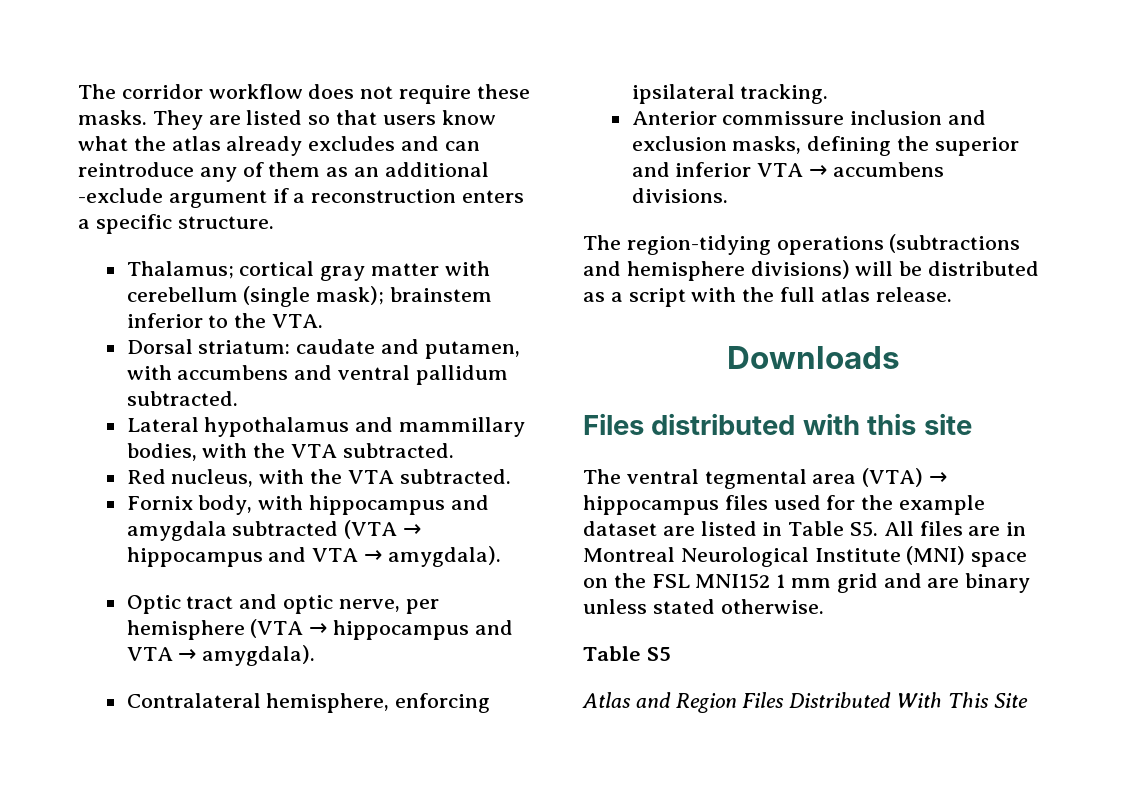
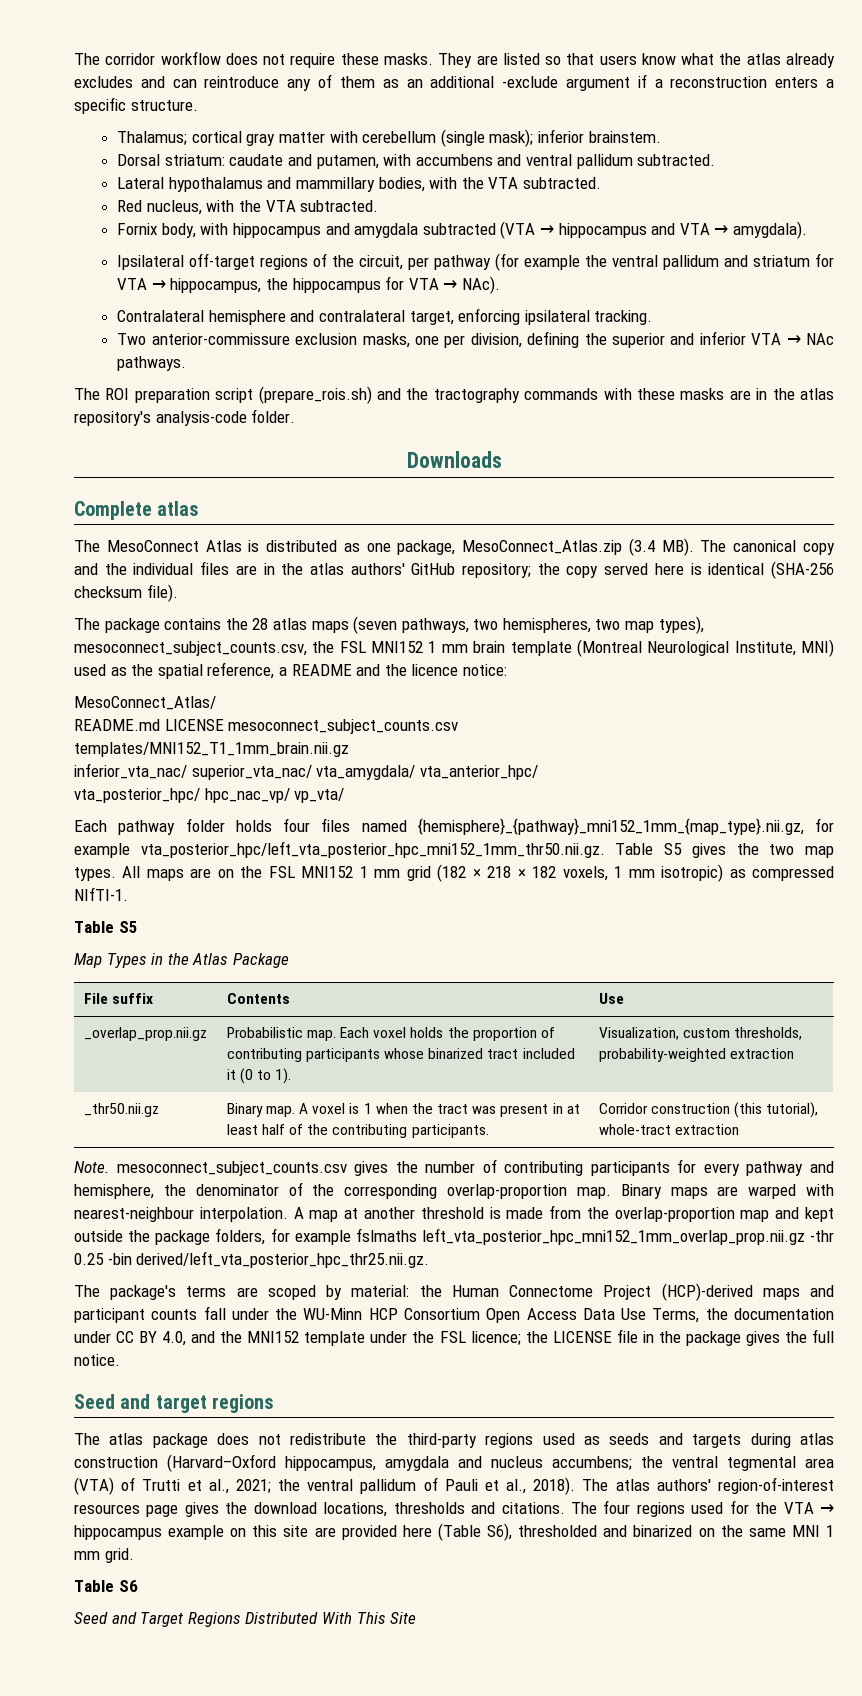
[390,287,493,302] [126,313,324,328] brainstem inferior to the VTA. -> [537,129,661,143] inferior brainstem.
[126,594,439,614] [126,619,513,640] [126,645,316,666] [126,693,491,713] [631,84,829,104] [631,110,987,125] [631,136,802,154] Optic tract and optic nerve, per hemisphere (VTA → hippocampus and VTA → amygdala). // Contralateral hemisphere, enforcing ipsilateral tracking. // Anterior commissure inclusion and exclusion masks, -> [117,253,834,271] [117,276,500,294] [117,308,653,325] [117,333,522,348] Ipsilateral off-target regions of the circuit, per pathway (for example the ventral pallidum and striatum for VTA → hippocampus, the hippocampus for VTA → NAc). // Contralateral hemisphere and contralateral target, enforcing ipsilateral tracking. // Two anterior-commissure exclusion masks, one per division,
[832,162,944,177] [631,188,728,203] [583,234,1021,255] [583,260,1040,281] [583,287,952,307] [726,346,900,369] [583,413,972,435] [583,468,948,489] [583,495,986,515] [583,521,1027,537] [583,546,1028,567] accumbens divisions. // The region-tidying operations (subtractions and hemisphere divisions) will be distributed as a script with the full atlas release. // Downloads // Files distributed with this site // The ventral tegmental area (VTA) → hippocampus files used for the example dataset are listed in Table S5. All files are in Montreal Neurological Institute (MNI) space -> [806,333,834,345] [117,356,187,371] [74,386,834,404] [74,409,296,426] [406,451,502,468] [74,501,200,520] [74,538,835,556] [74,561,834,579] [74,584,178,602] [74,616,704,634] [74,639,835,657] [74,662,507,679] [74,696,216,710] [74,719,459,734] [74,742,349,757] [74,763,538,780] [74,788,345,803] [74,818,834,835] [74,841,834,858] [74,866,212,881] NAc pathways. // The ROI preparation script (prepare_rois.sh) and the tractography commands with these masks are in the atlas repository's analysis-code folder. // Downloads // Complete atlas // The MesoConnect Atlas is distributed as one package, MesoConnect_Atlas.zip (3.4 MB). The canonical copy and the individual files are in the atlas authors' GitHub repository; the copy served here is identical (SHA-256 checksum file). // The package contains the 28 atlas maps (seven pathways, two hemispheres, two map types), mesoconnect_subject_counts.csv, the FSL MNI152 1 mm brain template (Montreal Neurological Institute, MNI) used as the spatial reference, a README and the licence notice: // MesoConnect_Atlas/ // README.md LICENSE mesoconnect_subject_counts.csv // templates/MNI152_T1_1mm_brain.nii.gz // inferior_vta_nac/ superior_vta_nac/ vta_amygdala/ vta_anterior_hpc/ // vta_posterior_hpc/ hpc_nac_vp/ vp_vta/ // Each pathway folder holds four files named {hemisphere}_{pathway}_mni152_1mm_{map_type}.nii.gz, for example vta_posterior_hpc/left_vta_posterior_hpc_mni152_1mm_thr50.nii.gz. Table S5 gives the two map types. All maps are
[883,573,1031,593] [583,599,824,614] [583,646,671,661] [582,692,785,713] and are binary unless stated otherwise. // Table S5 // Atlas and Region Files -> [437,864,835,882] [74,887,128,901] [74,921,138,933] [74,953,289,968] [83,993,153,1004] [226,993,290,1004] [598,993,624,1004] [83,1027,207,1041] [226,1027,555,1041] [226,1048,575,1062] [226,1068,292,1084] [598,1027,802,1040] [598,1048,794,1062] [83,1103,159,1117] [226,1103,580,1117] [226,1124,489,1138] [598,1102,819,1118] [598,1124,739,1135] [74,1159,834,1176] [74,1182,835,1199] [74,1205,835,1222] [74,1228,834,1245] [74,1251,430,1268] [74,1283,834,1301] [74,1306,835,1323] [74,1329,834,1346] [74,1354,120,1366] [74,1394,275,1413] [74,1433,834,1448] [74,1454,834,1472] [74,1477,834,1495] [74,1500,834,1517] [74,1523,835,1541] [74,1548,134,1563] [74,1580,138,1592] [74,1612,241,1627] (182 × 218 × 182 voxels, 1 mm isotropic) as compressed NIfTI-1. // Table S5 // Map Types in the Atlas Package // File suffix | Contents | Use // _overlap_prop.nii.gz | Probabilistic map. Each voxel holds the proportion of contributing participants whose binarized tract included it (0 to 1). | Visualization, custom thresholds, probability-weighted extraction // _thr50.nii.gz | Binary map. A voxel is 1 when the tract was present in at least half of the contributing participants. | Corridor construction (this tutorial), whole-tract extraction // Note. mesoconnect_subject_counts.csv gives the number of contributing participants for every pathway and hemisphere, the denominator of the corresponding overlap-proportion map. Binary maps are warped with nearest-neighbour interpolation. A map at another threshold is made from the overlap-proportion map and kept outside the package folders, for example fslmaths left_vta_posterior_hpc_mni152_1mm_overlap_prop.nii.gz -thr 0.25 -bin derived/left_vta_posterior_hpc_thr25.nii.gz. // The package's terms are scoped by material: the Human Connectome Project (HCP)-derived maps and participant counts fall under the WU-Minn HCP Consortium Open Access Data Use Terms, the documentation under CC BY 4.0, and the MNI152 template under the FSL licence; the LICENSE file in the package gives the full notice. // Seed and target regions // The atlas package does not redistribute the third-party regions used as seeds and targets during atlas construction (Harvard–Oxford hippocampus, amygdala and nucleus accumbens; the ventral tegmental area (VTA) of Trutti et al., 2021; the ventral pallidum of Pauli et al., 2018). The atlas authors' region-of-interest resources page gives the download locations, thresholds and citations. The four regions used for the VTA → hippocampus example on this site are provided here (Table S6), thresholded and binarized on the same MNI 1 mm grid. // Table S6 // Seed and Target Regions

